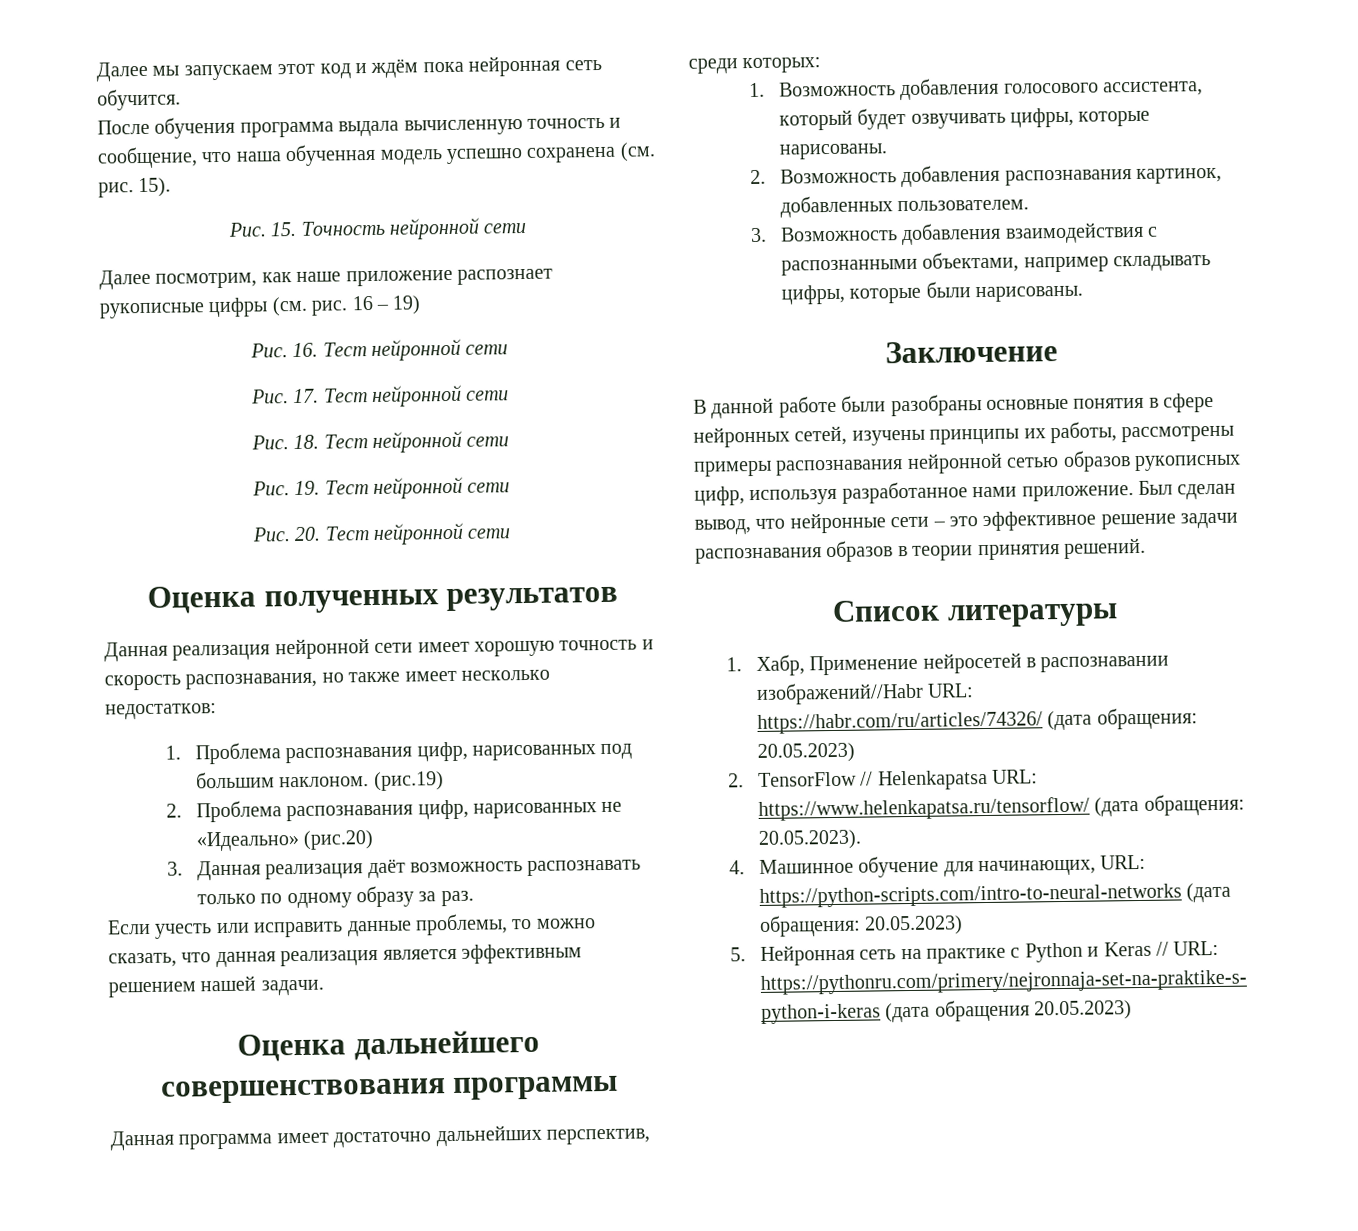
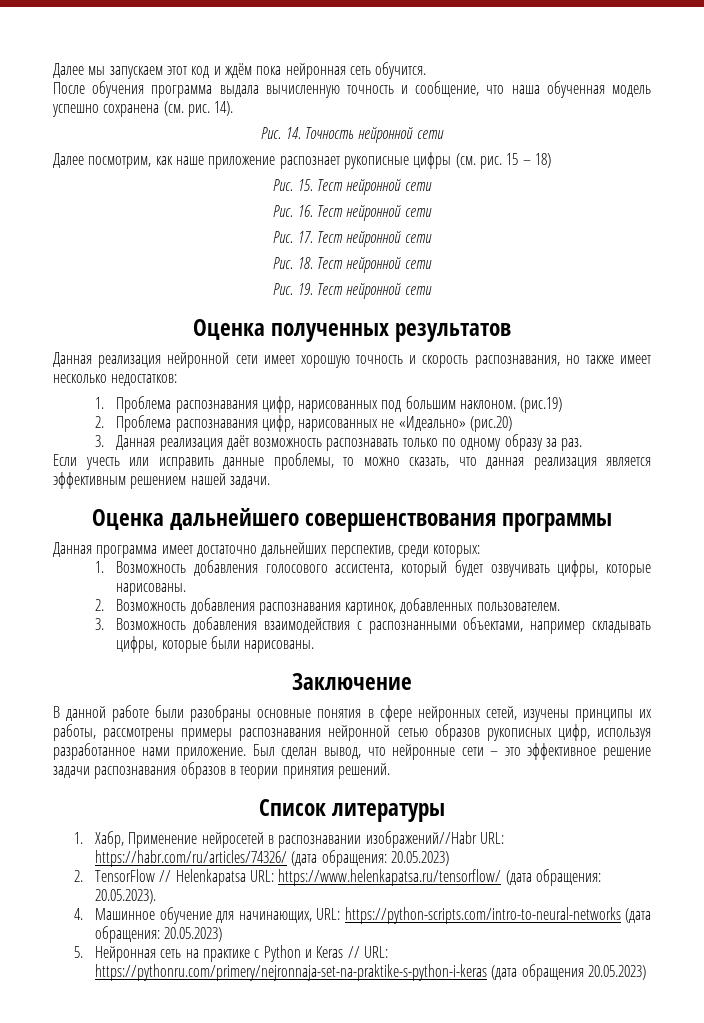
[138,177,172,198] [227,221,297,237] 15). // Рис. 15. -> [214,101,234,116] [261,127,301,139] 14). // Рис. 14.
[351,295,422,315] 16 – 19) -> [506,153,551,168] [273,179,432,195] 15 – 18) // Рис. 15. Тест нейронной сети
[251,522,511,545] // Рис. 20. Тест нейронной сети -> (432, 290) none

